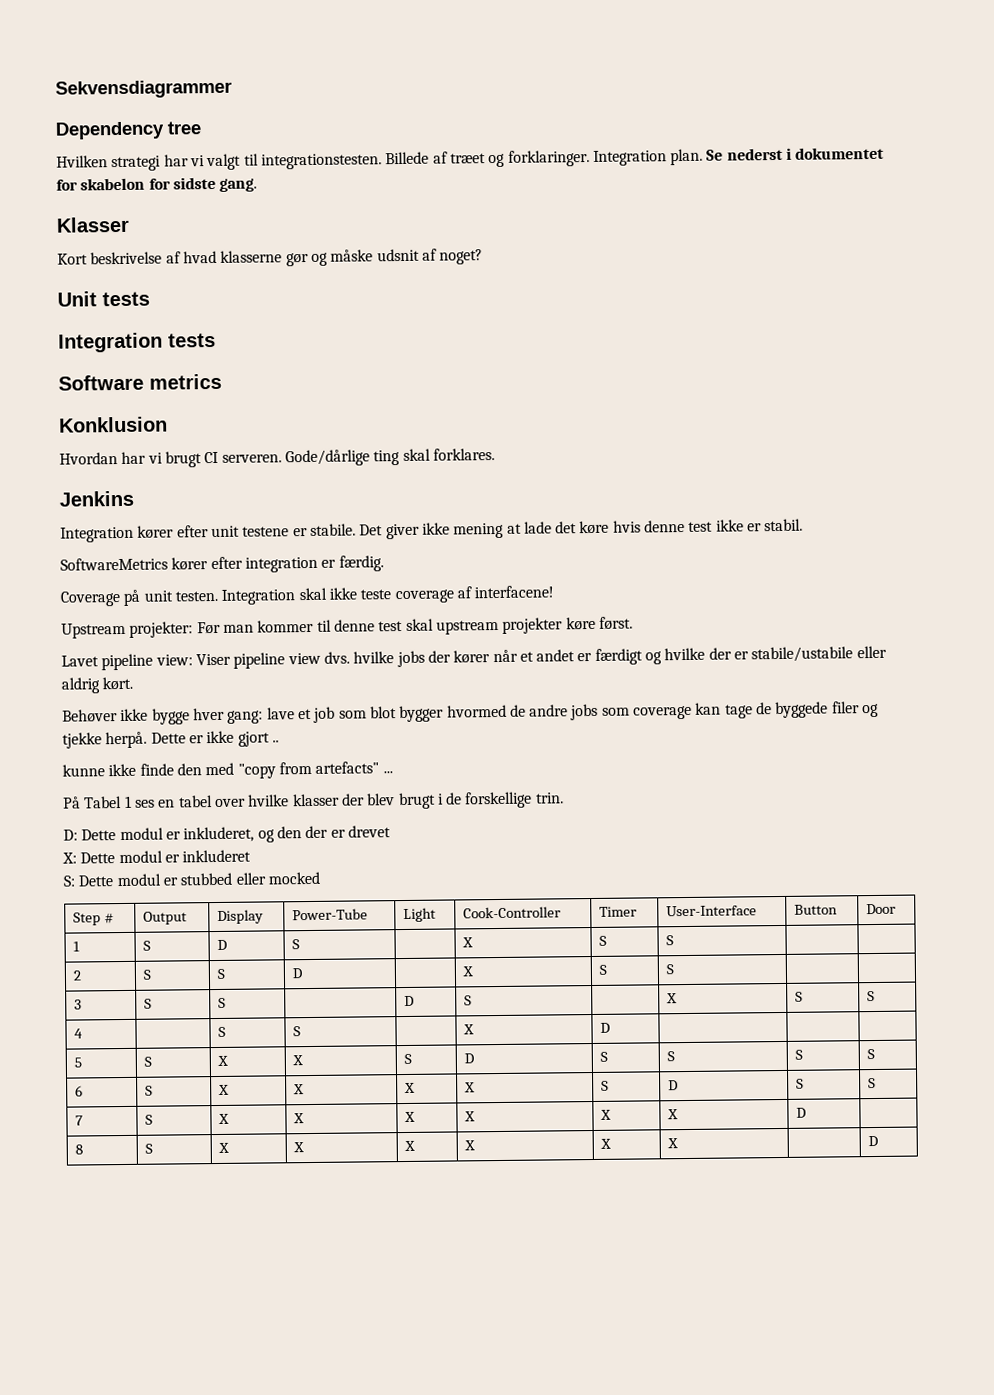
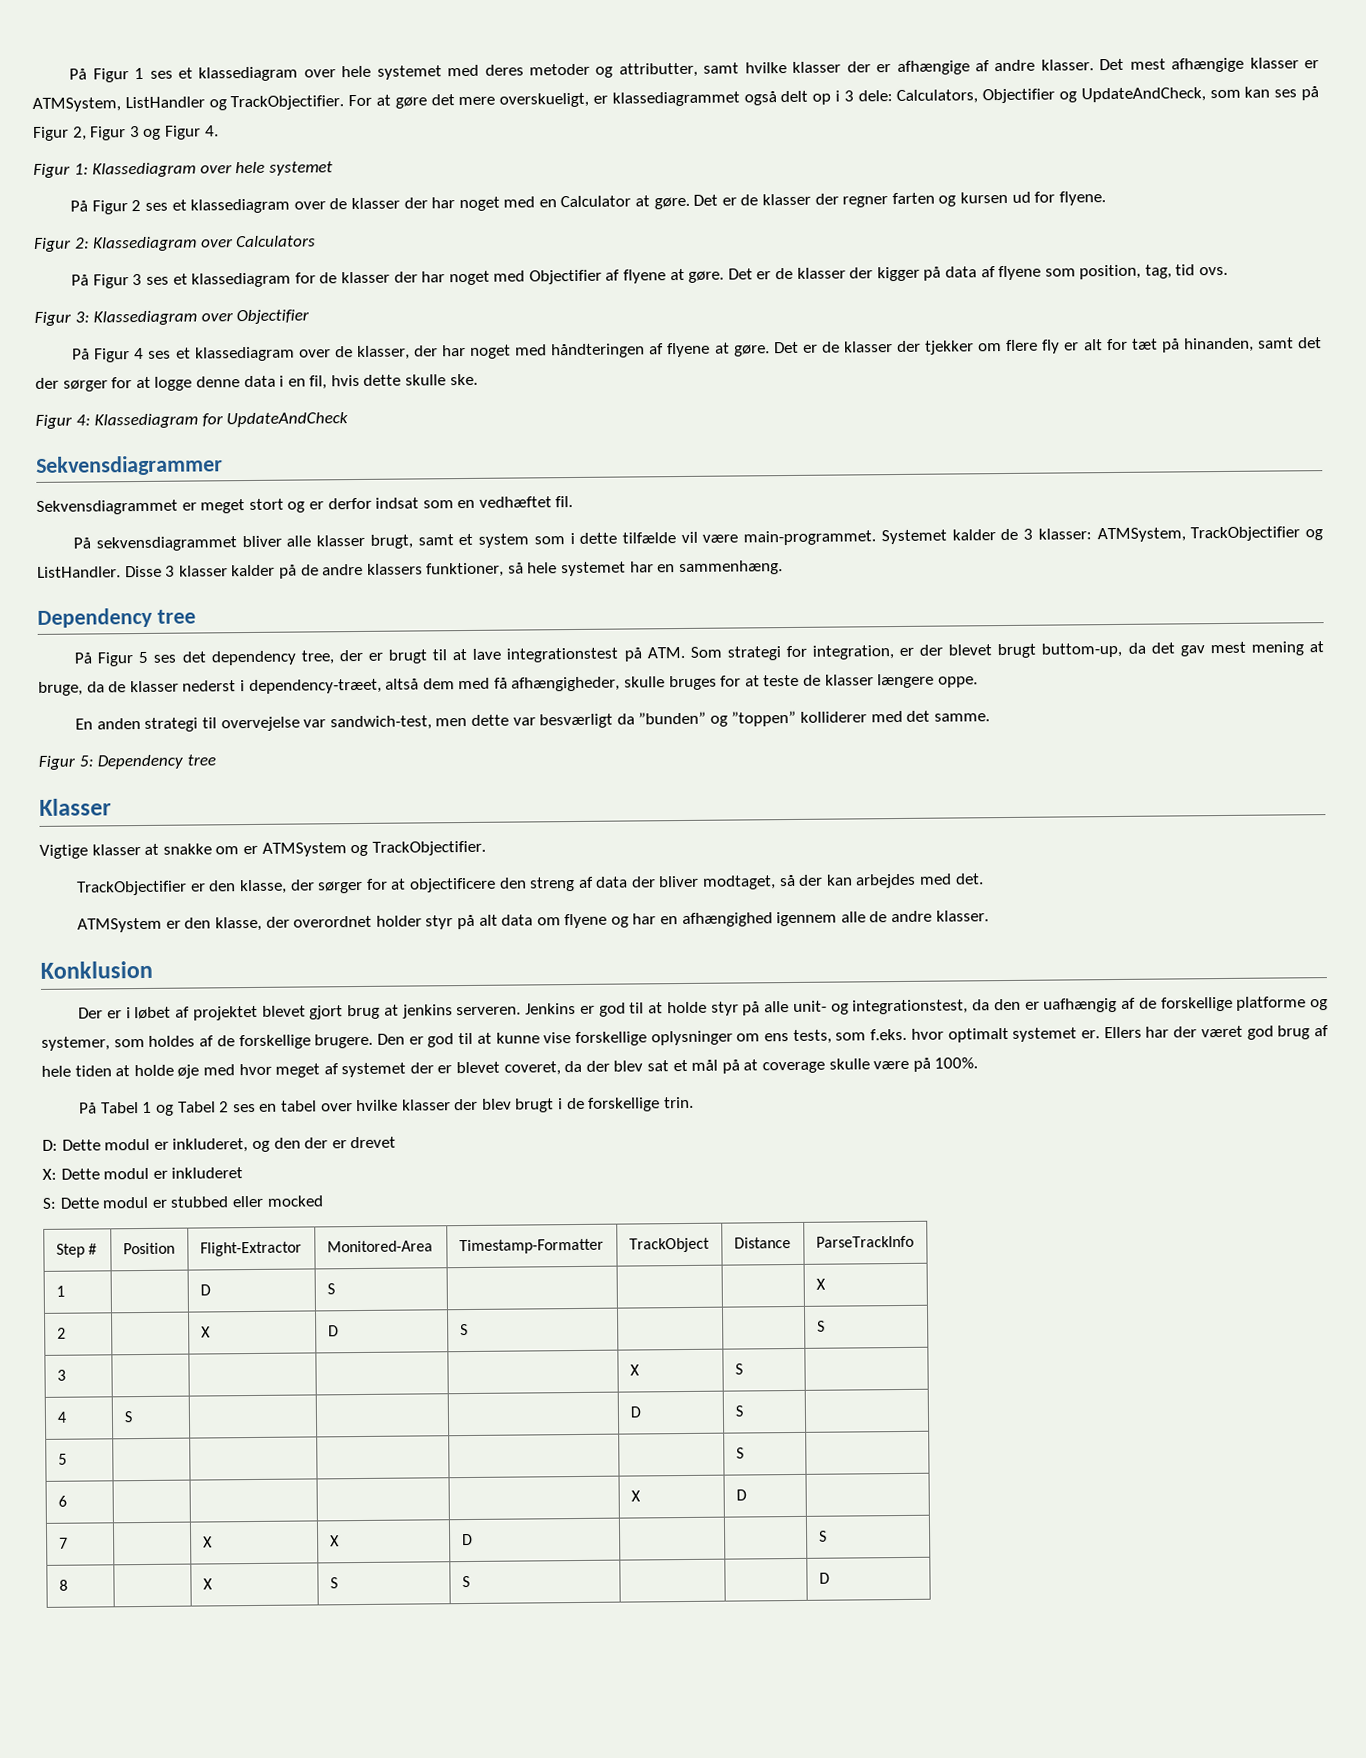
[55,79,232,99] [55,121,201,140] [56,146,885,172] [56,176,258,192] [56,216,130,233] [57,248,484,267] [57,291,150,307] [58,332,216,353] [58,373,222,391] [58,416,168,433] [59,448,495,468] [59,490,134,507] [60,518,804,543] [60,555,384,573] [60,585,555,607] [61,616,633,639] [61,645,887,671] [61,676,134,694] [62,701,880,725] [62,730,279,749] [62,761,393,779] Sekvensdiagrammer // Dependency tree // Hvilken strategi har vi valgt til integrationstesten. Billede af træet og forklaringer. Integration plan. Se nederst i dokumentet for skabelon for sidste gang. // Klasser // Kort beskrivelse af hvad klasserne gør og måske udsnit af noget? // Unit tests // Integration tests // Software metrics // Konklusion // Hvordan har vi brugt CI serveren. Gode/dårlige ting skal forklares. // Jenkins // Integration kører efter unit testene er stabile. Det giver ikke mening at lade det køre hvis denne test ikke er stabil. // SoftwareMetrics kører efter integration er færdig. // Coverage på unit testen. Integration skal ikke teste coverage af interfacene! // Upstream projekter: Før man kommer til denne test skal upstream projekter køre først. // Lavet pipeline view: Viser pipeline view dvs. hvilke jobs der kører når et andet er færdigt og hvilke der er stabile/ustabile eller aldrig kørt. // Behøver ikke bygge hver gang: lave et job som blot bygger hvormed de andre jobs som coverage kan tage de byggede filer og tjekke herpå. Dette er ikke gjort .. // kunne ikke finde den med "copy from artefacts" ... -> [69,57,1320,83] [32,86,1319,112] [33,125,219,141] [33,161,333,178] [70,191,1106,215] [34,235,317,252] [71,264,1229,289] [34,309,310,326] [72,337,1322,363] [35,373,478,392] [35,412,349,429] [36,455,223,476] [36,495,574,515] [73,526,1323,552] [37,560,783,579] [37,607,196,628] [74,641,1324,667] [38,673,978,696] [75,710,990,732] [38,754,216,770] [39,798,112,816] [39,840,486,859] [76,873,984,896] [77,910,989,933] [40,960,153,979] [78,996,1328,1021] [41,1025,1330,1051] [41,1057,979,1079] På Figur 1 ses et klassediagram over hele systemet med deres metoder og attributter, samt hvilke klasser der er afhængige af andre klasser. Det mest afhængige klasser er ATMSystem, ListHandler og TrackObjectifier. For at gøre det mere overskueligt, er klassediagrammet også delt op i 3 dele: Calculators, Objectifier og UpdateAndCheck, som kan ses på Figur 2, Figur 3 og Figur 4. // Figur 1: Klassediagram over hele systemet // På Figur 2 ses et klassediagram over de klasser der har noget med en Calculator at gøre. Det er de klasser der regner farten og kursen ud for flyene. // Figur 2: Klassediagram over Calculators // På Figur 3 ses et klassediagram for de klasser der har noget med Objectifier af flyene at gøre. Det er de klasser der kigger på data af flyene som position, tag, tid ovs. // Figur 3: Klassediagram over Objectifier // På Figur 4 ses et klassediagram over de klasser, der har noget med håndteringen af flyene at gøre. Det er de klasser der tjekker om flere fly er alt for tæt på hinanden, samt det der sørger for at logge denne data i en fil, hvis dette skulle ske. // Figur 4: Klassediagram for UpdateAndCheck // Sekvensdiagrammer // Sekvensdiagrammet er meget stort og er derfor indsat som en vedhæftet fil. // På sekvensdiagrammet bliver alle klasser brugt, samt et system som i dette tilfælde vil være main-programmet. Systemet kalder de 3 klasser: ATMSystem, TrackObjectifier og ListHandler. Disse 3 klasser kalder på de andre klassers funktioner, så hele systemet har en sammenhæng. // Dependency tree // På Figur 5 ses det dependency tree, der er brugt til at lave integrationstest på ATM. Som strategi for integration, er der blevet brugt buttom-up, da det gav mest mening at bruge, da de klasser nederst i dependency-træet, altså dem med få afhængigheder, skulle bruges for at teste de klasser længere oppe. // En anden strategi til overvejelse var sandwich-test, men dette var besværligt da ”bunden” og ”toppen” kolliderer med det samme. // Figur 5: Dependency tree // Klasser // Vigtige klasser at snakke om er ATMSystem og TrackObjectifier. // TrackObjectifier er den klasse, der sørger for at objectificere den streng af data der bliver modtaget, så der kan arbejdes med det. // ATMSystem er den klasse, der overordnet holder styr på alt data om flyene og har en afhængighed igennem alle de andre klasser. // Konklusion // Der er i løbet af projektet blevet gjort brug at jenkins serveren. Jenkins er god til at holde styr på alle unit- og integrationstest, da den er uafhængig af de forskellige platforme og systemer, som holdes af de forskellige brugere. Den er god til at kunne vise forskellige oplysninger om ens tests, som f.eks. hvor optimalt systemet er. Ellers har der været god brug af hele tiden at holde øje med hvor meget af systemet der er blevet coveret, da der blev sat et mål på at coverage skulle være på 100%.
(132, 801) none -> [155,1101,230,1116] og Tabel 2
[143,911,188,925] [217,909,265,924] [292,908,369,921] [403,907,437,923] [463,906,562,919] [599,906,638,917] [666,905,758,917] [794,904,839,915] [866,903,897,915] [73,941,81,952] [143,940,152,951] [217,939,228,950] [292,939,301,950] [462,937,474,948] [599,935,608,946] [666,935,675,946] [73,970,82,981] [143,969,152,980] [217,968,226,979] [292,968,303,979] [462,966,474,977] [599,964,608,975] [666,964,675,975] [74,999,83,1010] [144,998,153,1009] [218,997,227,1008] [404,995,415,1007] [464,995,473,1006] [666,993,678,1004] [795,991,804,1002] [867,990,876,1002] [74,1028,84,1039] [218,1026,227,1037] [293,1026,302,1037] [463,1024,475,1035] [600,1022,611,1033] [74,1057,83,1068] [144,1056,153,1067] [217,1055,229,1066] [292,1055,304,1066] [404,1053,413,1065] [464,1053,475,1064] [600,1051,609,1062] [667,1051,676,1062] [795,1049,804,1060] [867,1048,876,1060] [75,1085,84,1097] [145,1085,154,1096] [218,1084,230,1095] [293,1084,305,1095] [404,1082,416,1094] [464,1082,476,1093] [601,1080,610,1091] [668,1080,679,1091] [796,1078,805,1089] [868,1077,877,1089] [75,1115,84,1126] [145,1114,154,1125] [218,1113,230,1124] [293,1113,305,1124] [404,1111,416,1123] [464,1111,476,1122] [600,1109,612,1120] [667,1109,679,1120] [796,1107,807,1118] [75,1144,84,1155] [145,1143,154,1154] [218,1142,230,1153] [293,1142,305,1153] [404,1140,416,1152] [464,1140,476,1151] [600,1138,612,1149] [667,1138,679,1149] Output | Display | Power-Tube | Light | Cook-Controller | Timer | User-Interface | Button | Door // 1 | S | D | S | | X | S | S | | // 2 | S | S | D | | X | S | S | | // 3 | S | S | | D | S | | X | S | S // 4 | | S | S | | X | D | | | // 5 | S | X | X | S | D | S | S | S | S // 6 | S | X | X | X | X | S | D | S | S // 7 | S | X | X | X | X | X | X | D | // 8 | S | X | X | X | X | X | X -> [122,1242,175,1255] [199,1241,302,1257] [326,1240,433,1253] [458,1238,604,1255] [628,1237,710,1253] [733,1237,791,1249] [815,1235,914,1248] [55,1285,65,1297] [199,1284,211,1296] [326,1283,335,1295] [815,1278,826,1290] [56,1327,66,1339] [200,1326,211,1338] [327,1325,339,1337] [459,1324,468,1336] [816,1320,825,1332] [56,1369,66,1381] [629,1364,640,1376] [734,1363,743,1375] [56,1411,67,1423] [123,1411,133,1423] [629,1406,641,1418] [734,1405,743,1417] [57,1453,67,1465] [735,1447,744,1459] [57,1495,67,1507] [630,1490,641,1502] [735,1489,747,1501] [58,1537,68,1549] [202,1536,213,1548] [329,1535,340,1547] [461,1533,473,1546] [818,1530,827,1542] [58,1579,68,1591] [202,1578,213,1590] [329,1577,338,1589] [461,1576,470,1588] Position | Flight-Extractor | Monitored-Area | Timestamp-Formatter | TrackObject | Distance | ParseTrackInfo // 1 | | D | S | | | | X // 2 | | X | D | S | | | S // 3 | | | | | X | S | // 4 | S | | | | D | S | // 5 | | | | | | S | // 6 | | | | | X | D | // 7 | | X | X | D | | | S // 8 | | X | S | S |

